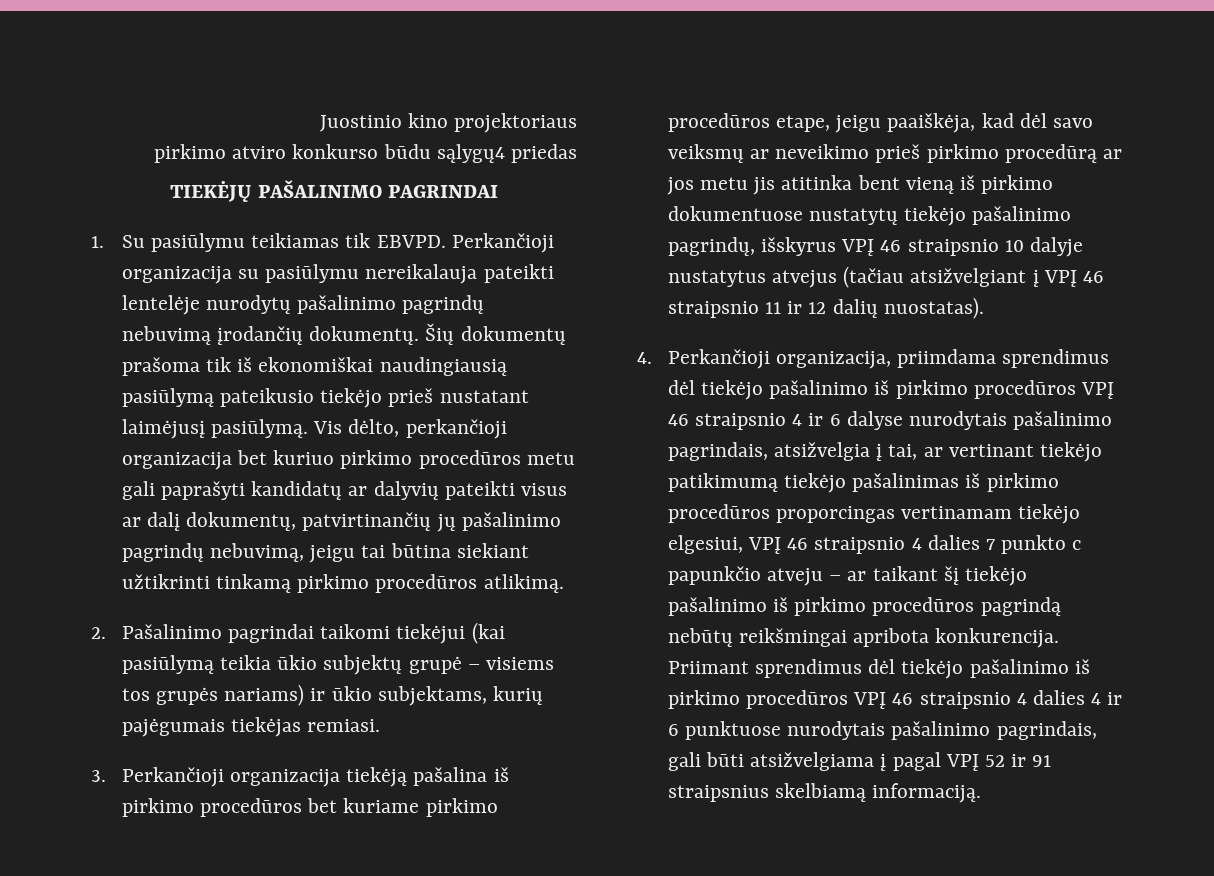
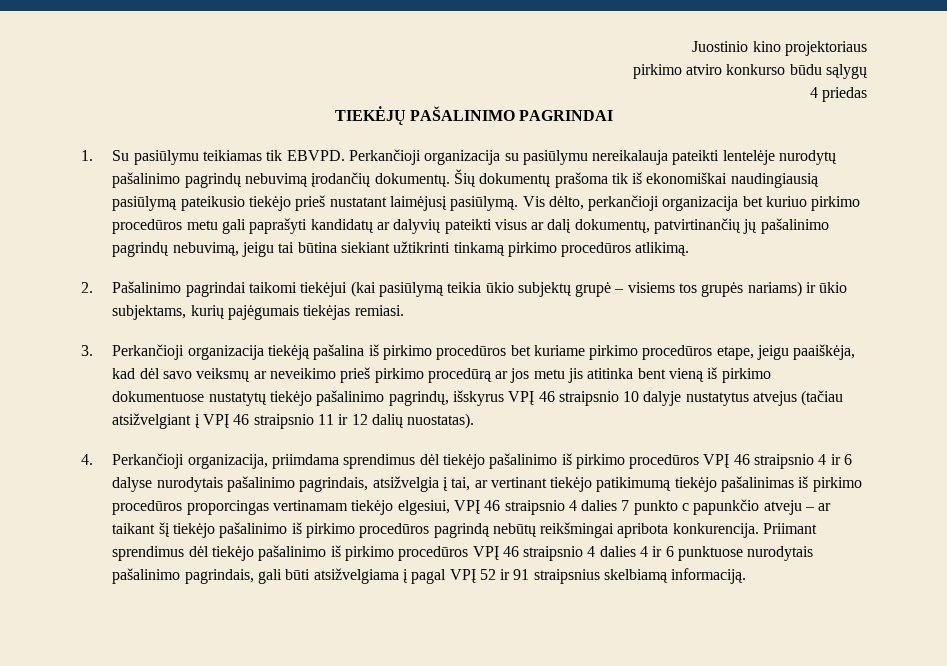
[436,144,505,163] sąlygų4 -> [826,64,869,79] [809,87,818,98] sąlygų // 4

